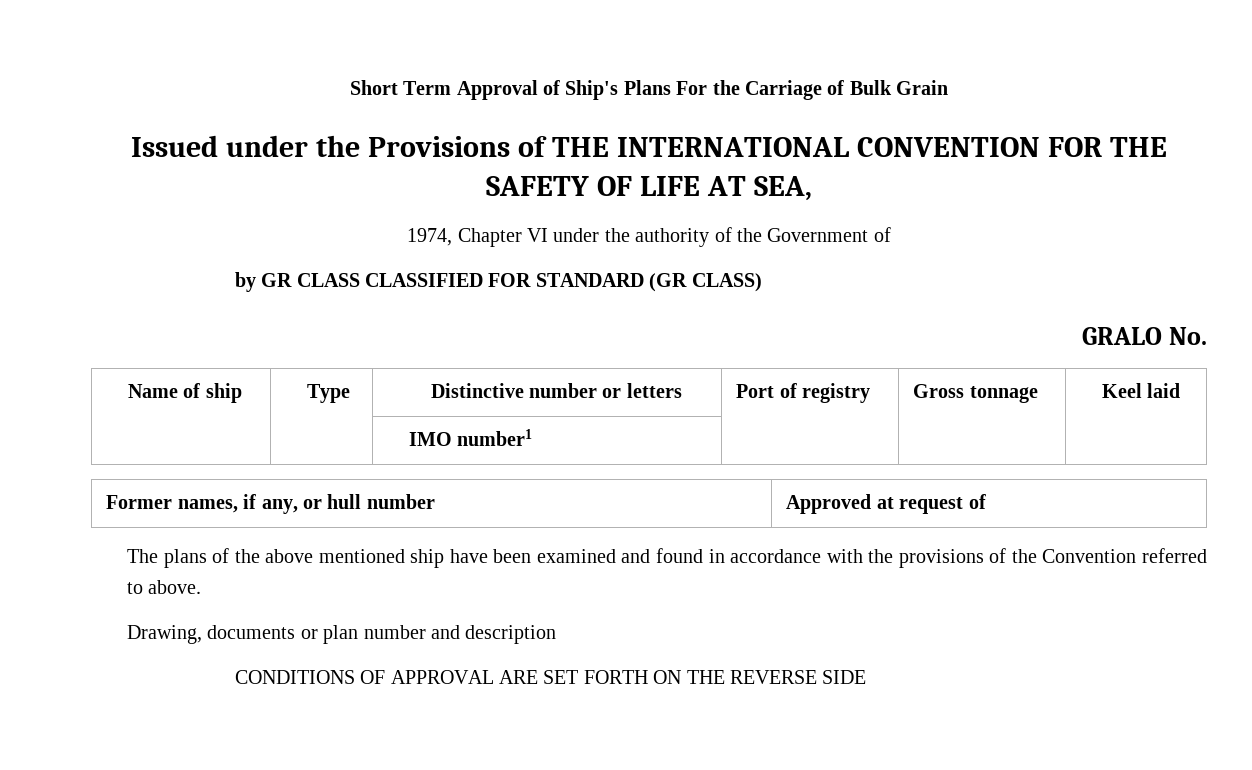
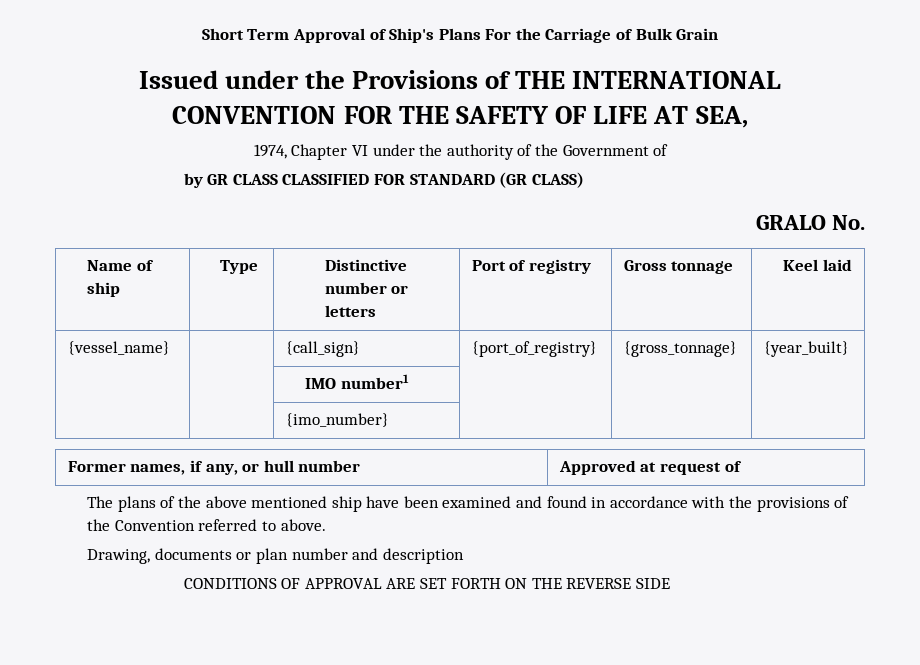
(1181, 390) none -> [67,341,170,355] [285,341,360,357] [471,341,597,357] [623,341,737,357] [763,341,849,357] // {vessel_name} | | {call_sign} | {port_of_registry} | {gross_tonnage} | {year_built}
(533, 437) none -> [285,413,389,427] // | | {imo_number} | | |

